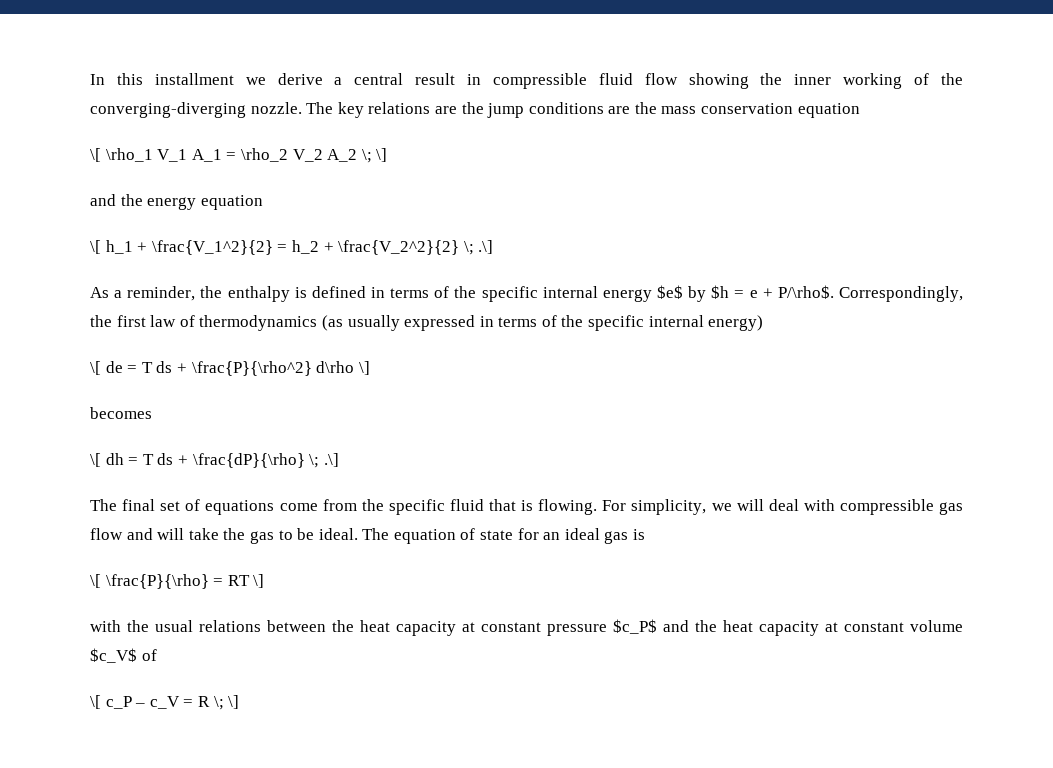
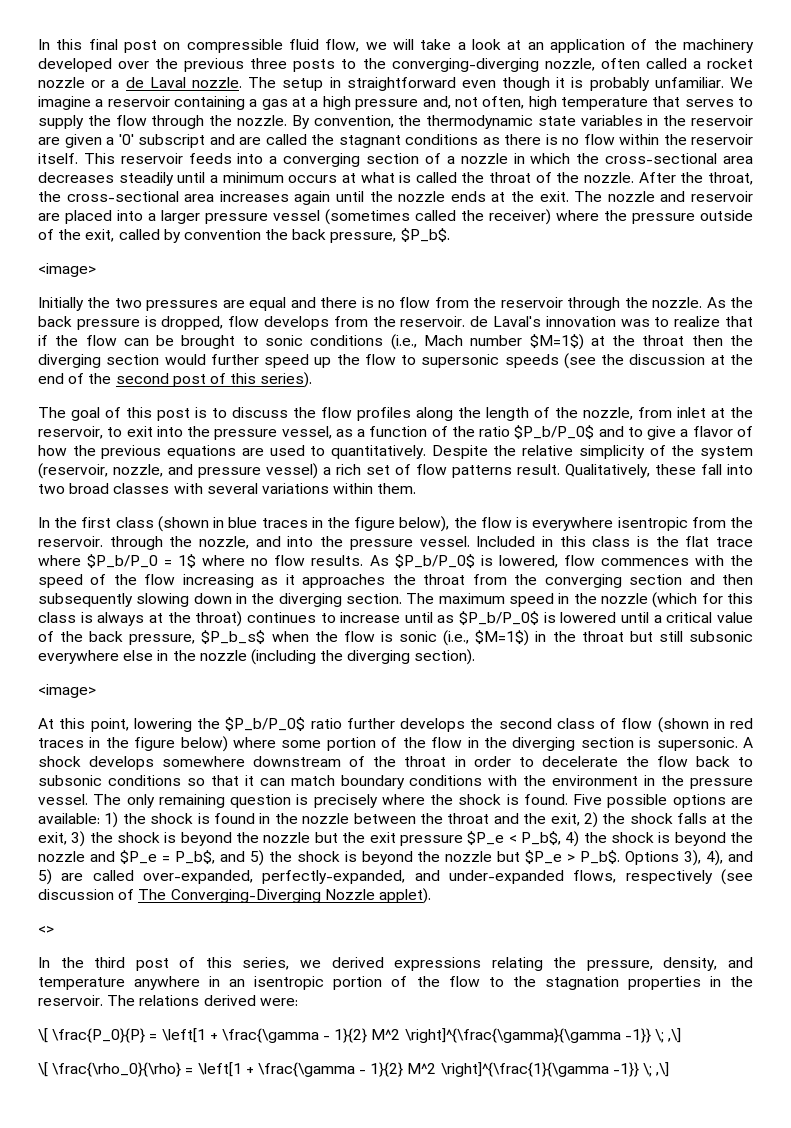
[154,73,963,89] [90,102,860,118] [90,148,388,163] [90,194,263,210] [90,240,494,255] [90,285,963,302] [90,315,764,331] [90,361,370,376] [90,407,152,419] [90,453,339,468] [90,499,964,515] [90,528,646,544] [90,574,265,589] [90,619,963,636] [90,648,157,663] [90,695,240,710] installment we derive a central result in compressible fluid flow showing the inner working of the converging-diverging nozzle. The key relations are the jump conditions are the mass conservation equation // \[ \rho_1 V_1 A_1 = \rho_2 V_2 A_2 \; \] // and the energy equation // \[ h_1 + \frac{V_1^2}{2} = h_2 + \frac{V_2^2}{2} \; .\] // As a reminder, the enthalpy is defined in terms of the specific internal energy $e$ by $h = e + P/\rho$. Correspondingly, the first law of thermodynamics (as usually expressed in terms of the specific internal energy) // \[ de = T ds + \frac{P}{\rho^2} d\rho \] // becomes // \[ dh = T ds + \frac{dP}{\rho} \; .\] // The final set of equations come from the specific fluid that is flowing. For simplicity, we will deal with compressible gas flow and will take the gas to be ideal. The equation of state for an ideal gas is // \[ \frac{P}{\rho} = RT \] // with the usual relations between the heat capacity at constant pressure $c_P$ and the heat capacity at constant volume $c_V$ of // \[ c_P – c_V = R \; \] -> [88,39,754,53] [38,58,754,72] [38,77,753,91] [38,96,754,110] [38,115,754,129] [38,134,753,148] [38,153,754,167] [38,172,753,186] [38,191,754,205] [38,209,753,225] [38,228,450,243] [38,263,96,277] [38,297,754,311] [38,316,753,330] [38,334,753,350] [38,353,753,369] [38,372,313,388] [38,407,753,421] [38,425,754,440] [38,445,753,459] [38,463,753,479] [38,483,417,494] [38,516,753,532] [38,536,753,550] [38,554,754,568] [38,574,754,588] [38,592,754,608] [38,611,753,627] [38,630,754,646] [38,649,476,665] [38,684,96,698] [38,717,753,733] [38,736,753,752] [38,756,753,770] [38,775,754,789] [38,794,753,808] [38,812,753,828] [38,831,754,847] [38,850,754,866] [38,869,754,885] [38,888,431,904] [38,926,54,934] [38,957,753,971] [38,976,753,990] [38,995,298,1006] [38,1028,682,1043] [38,1062,670,1077] final post on compressible fluid flow, we will take a look at an application of the machinery developed over the previous three posts to the converging-diverging nozzle, often called a rocket nozzle or a de Laval nozzle. The setup in straightforward even though it is probably unfamiliar. We imagine a reservoir containing a gas at a high pressure and, not often, high temperature that serves to supply the flow through the nozzle. By convention, the thermodynamic state variables in the reservoir are given a '0' subscript and are called the stagnant conditions as there is no flow within the reservoir itself. This reservoir feeds into a converging section of a nozzle in which the cross-sectional area decreases steadily until a minimum occurs at what is called the throat of the nozzle. After the throat, the cross-sectional area increases again until the nozzle ends at the exit. The nozzle and reservoir are placed into a larger pressure vessel (sometimes called the receiver) where the pressure outside of the exit, called by convention the back pressure, $P_b$. // <image> // Initially the two pressures are equal and there is no flow from the reservoir through the nozzle. As the back pressure is dropped, flow develops from the reservoir. de Laval's innovation was to realize that if the flow can be brought to sonic conditions (i.e., Mach number $M=1$) at the throat then the diverging section would further speed up the flow to supersonic speeds (see the discussion at the end of the second post of this series). // The goal of this post is to discuss the flow profiles along the length of the nozzle, from inlet at the reservoir, to exit into the pressure vessel, as a function of the ratio $P_b/P_0$ and to give a flavor of how the previous equations are used to quantitatively. Despite the relative simplicity of the system (reservoir, nozzle, and pressure vessel) a rich set of flow patterns result. Qualitatively, these fall into two broad classes with several variations within them. // In the first class (shown in blue traces in the figure below), the flow is everywhere isentropic from the reservoir. through the nozzle, and into the pressure vessel. Included in this class is the flat trace where $P_b/P_0 = 1$ where no flow results. As $P_b/P_0$ is lowered, flow commences with the speed of the flow increasing as it approaches the throat from the converging section and then subsequently slowing down in the diverging section. The maximum speed in the nozzle (which for this class is always at the throat) continues to increase until as $P_b/P_0$ is lowered until a critical value of the back pressure, $P_b_s$ when the flow is sonic (i.e., $M=1$) in the throat but still subsonic everywhere else in the nozzle (including the diverging section). // <image> // At this point, lowering the $P_b/P_0$ ratio further develops the second class of flow (shown in red traces in the figure below) where some portion of the flow in the diverging section is supersonic. A shock develops somewhere downstream of the throat in order to decelerate the flow back to subsonic conditions so that it can match boundary conditions with the environment in the pressure vessel. The only remaining question is precisely where the shock is found. Five possible options are available: 1) the shock is found in the nozzle between the throat and the exit, 2) the shock falls at the exit, 3) the shock is beyond the nozzle but the exit pressure $P_e < P_b$, 4) the shock is beyond the nozzle and $P_e = P_b$, and 5) the shock is beyond the nozzle but $P_e > P_b$. Options 3), 4), and 5) are called over-expanded, perfectly-expanded, and under-expanded flows, respectively (see discussion of The Converging-Diverging Nozzle applet). // <> // In the third post of this series, we derived expressions relating the pressure, density, and temperature anywhere in an isentropic portion of the flow to the stagnation properties in the reservoir. The relations derived were: // \[ \frac{P_0}{P} = \left[1 + \frac{\gamma - 1}{2} M^2 \right]^{\frac{\gamma}{\gamma -1}} \; ,\] // \[ \frac{\rho_0}{\rho} = \left[1 + \frac{\gamma - 1}{2} M^2 \right]^{\frac{1}{\gamma -1}} \; ,\]

